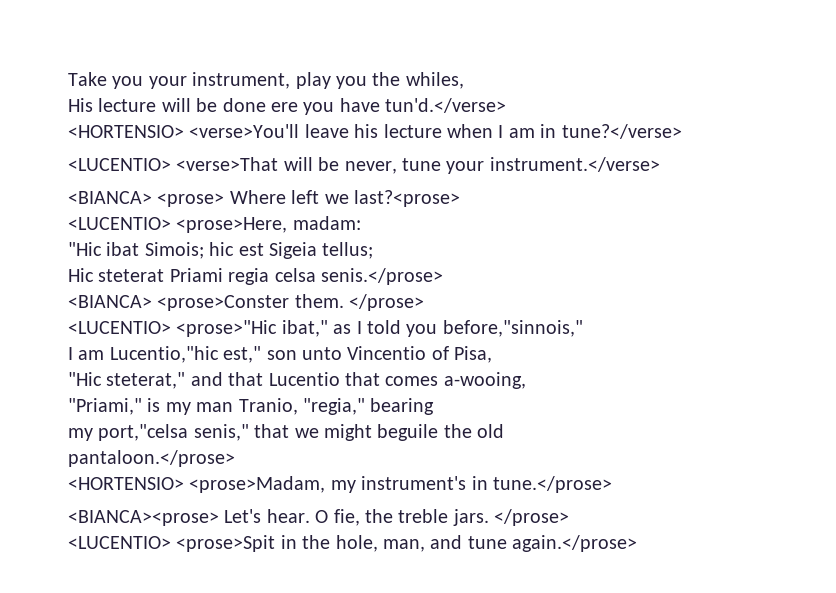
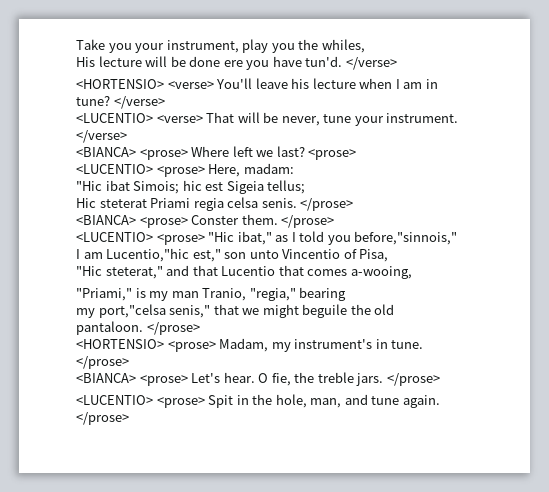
[385,98,507,113] [68,124,300,138] tun'd.</verse> // <HORTENSIO> <verse>You'll -> [305,56,397,70] [76,78,253,89] tun'd. </verse> // <HORTENSIO> <verse> You'll
[561,124,682,139] [68,157,279,171] tune?</verse> // <LUCENTIO> <verse>That -> [76,96,165,109] [76,112,235,123] tune? </verse> // <LUCENTIO> <verse> That
[489,157,660,172] instrument.</verse> -> [386,113,459,123] [76,130,127,143] instrument. </verse>
[354,190,460,207] [68,217,288,233] last?<prose> // <LUCENTIO> <prose>Here, -> [276,146,357,160] [76,164,241,177] last? <prose> // <LUCENTIO> <prose> Here,
[321,268,443,285] [68,295,290,311] senis.</prose> // <BIANCA> <prose>Conster -> [261,198,354,211] [76,215,240,228] senis. </prose> // <BIANCA> <prose> Conster
[176,320,278,337] <prose>"Hic -> [156,232,235,245] <prose> "Hic
[68,450,235,467] [68,476,326,493] pantaloon.</prose> // <HORTENSIO> <prose>Madam, -> [76,321,200,335] [76,338,269,352] pantaloon. </prose> // <HORTENSIO> <prose> Madam,
[492,476,612,493] [68,510,219,526] tune.</prose> // <BIANCA><prose> -> [391,340,424,349] [76,356,129,369] [76,373,188,386] tune. </prose> // <BIANCA> <prose>
[176,535,276,552] <prose>Spit -> [156,395,234,408] <prose> Spit
[512,535,638,552] again.</prose> -> [402,395,440,408] [76,412,129,425] again. </prose>

